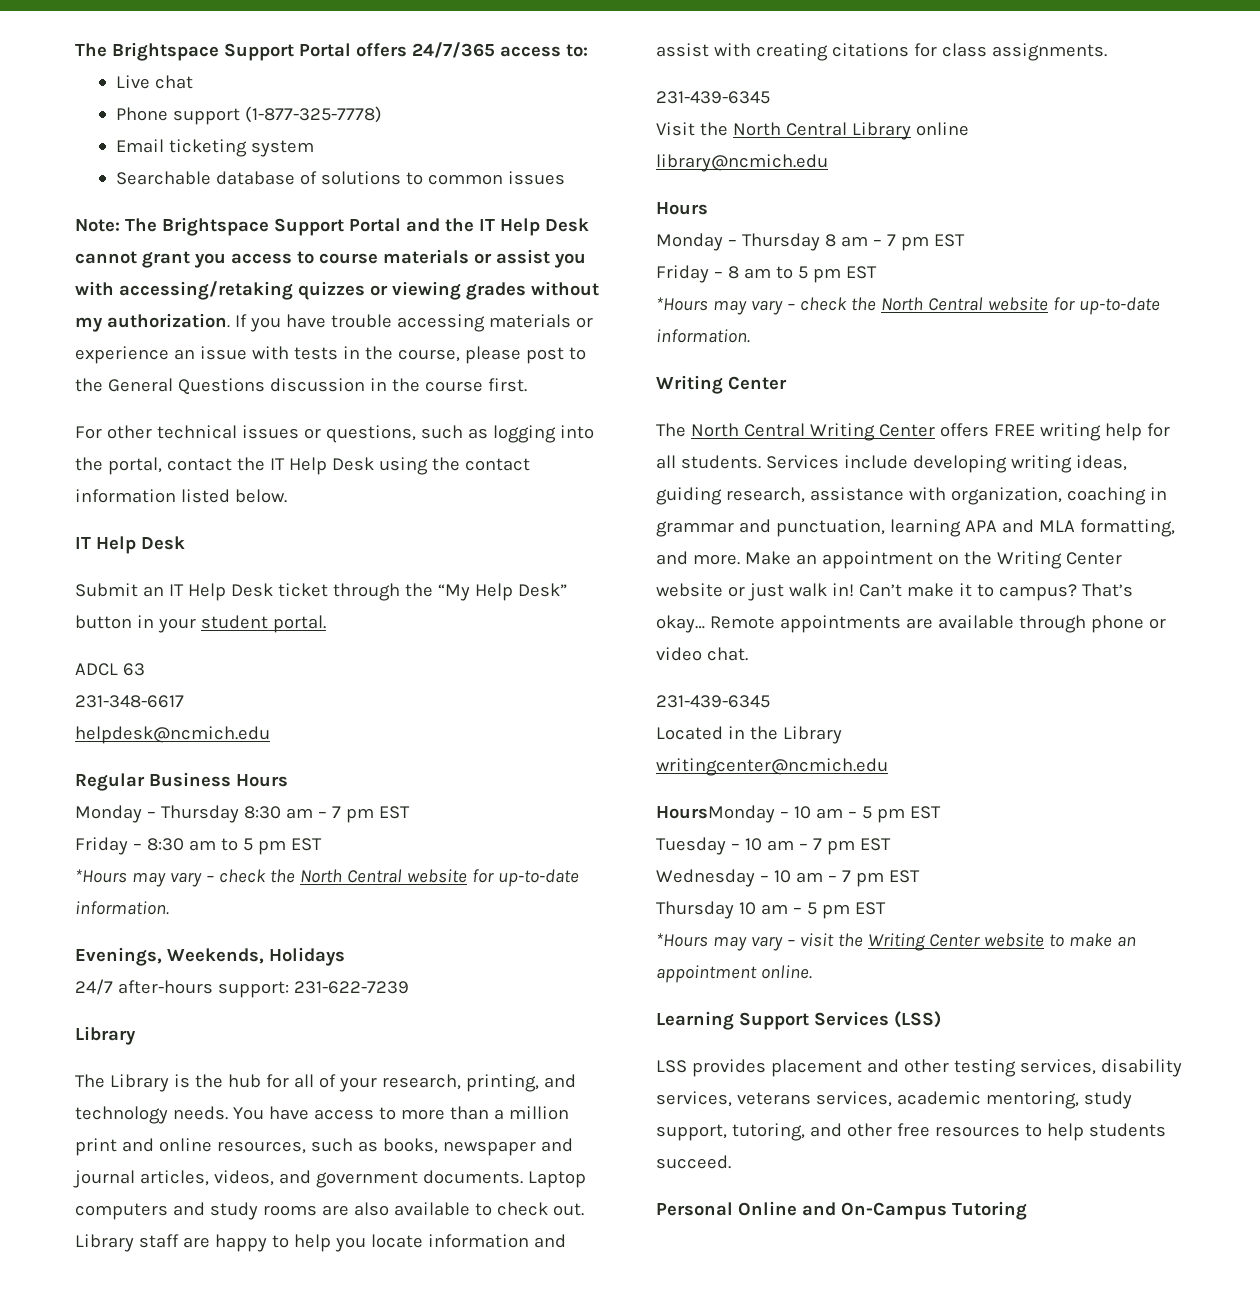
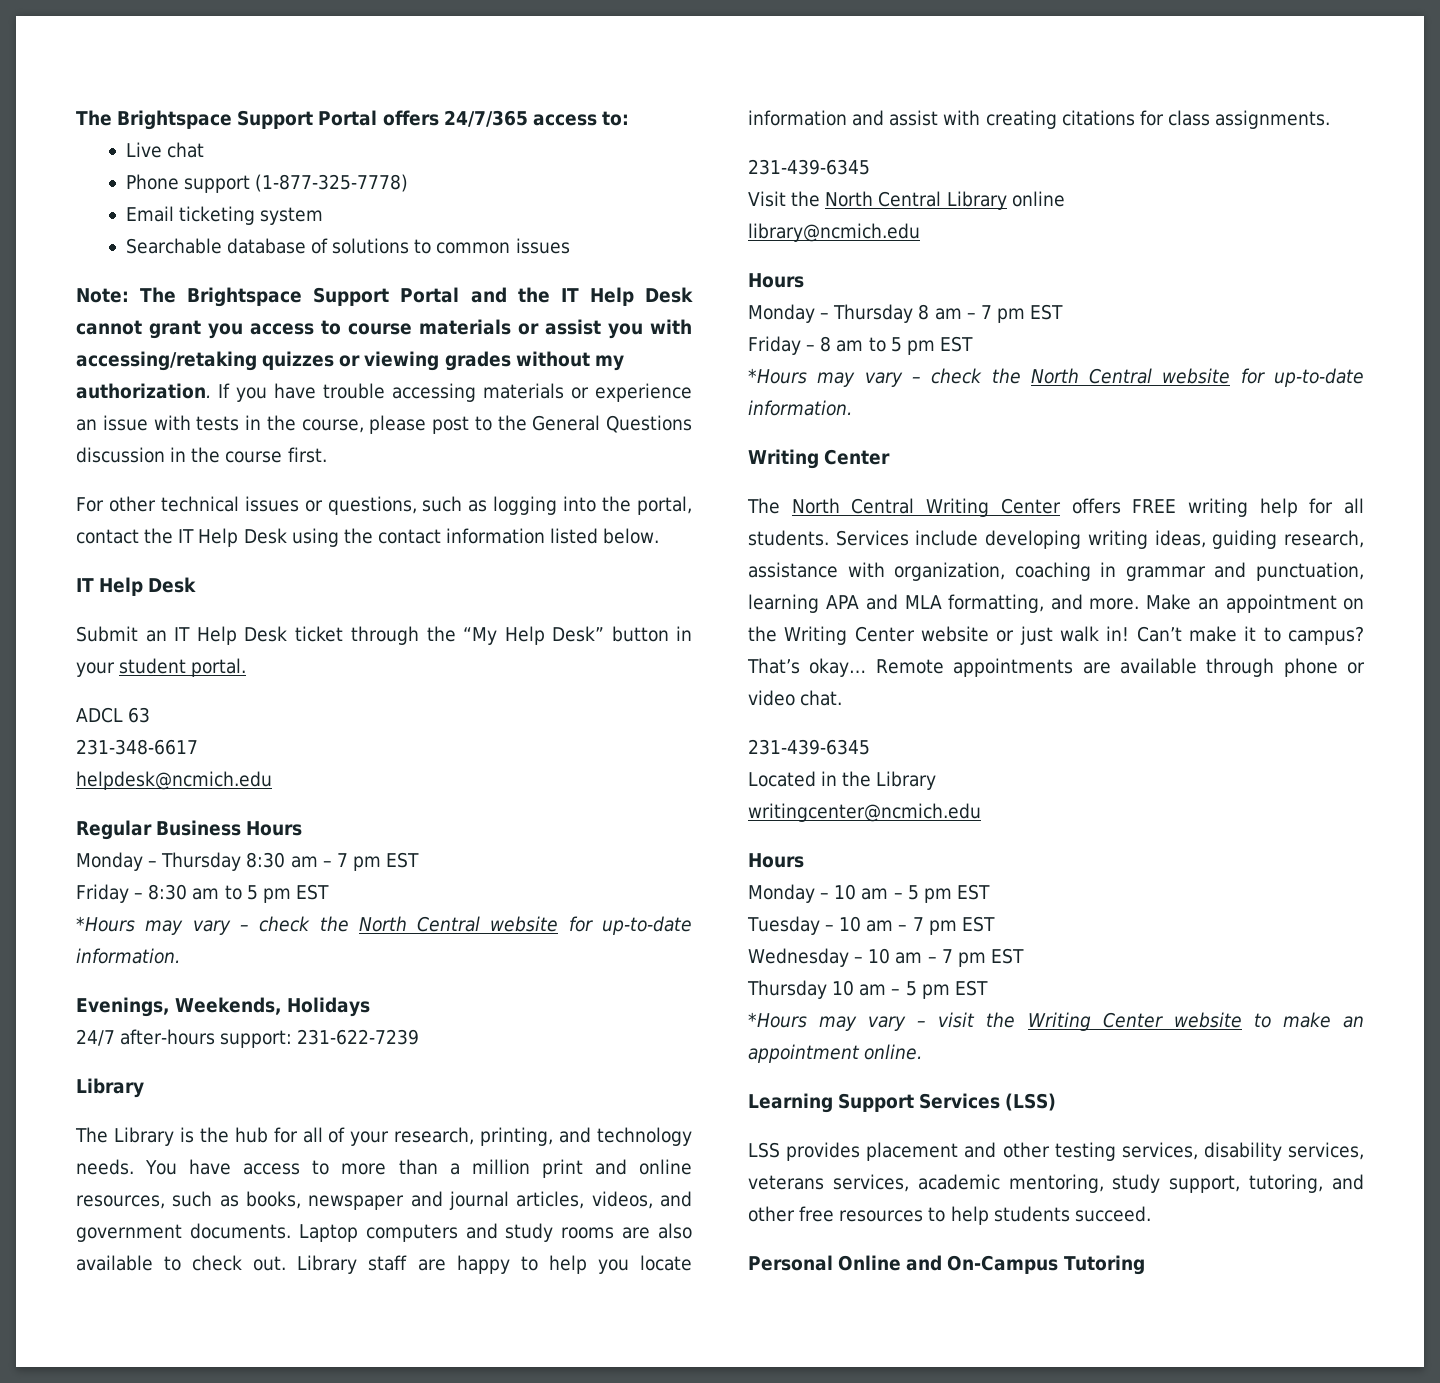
[656,805,775,823] HoursMonday -> [748,853,804,868] [748,884,815,903] Hours // Monday

